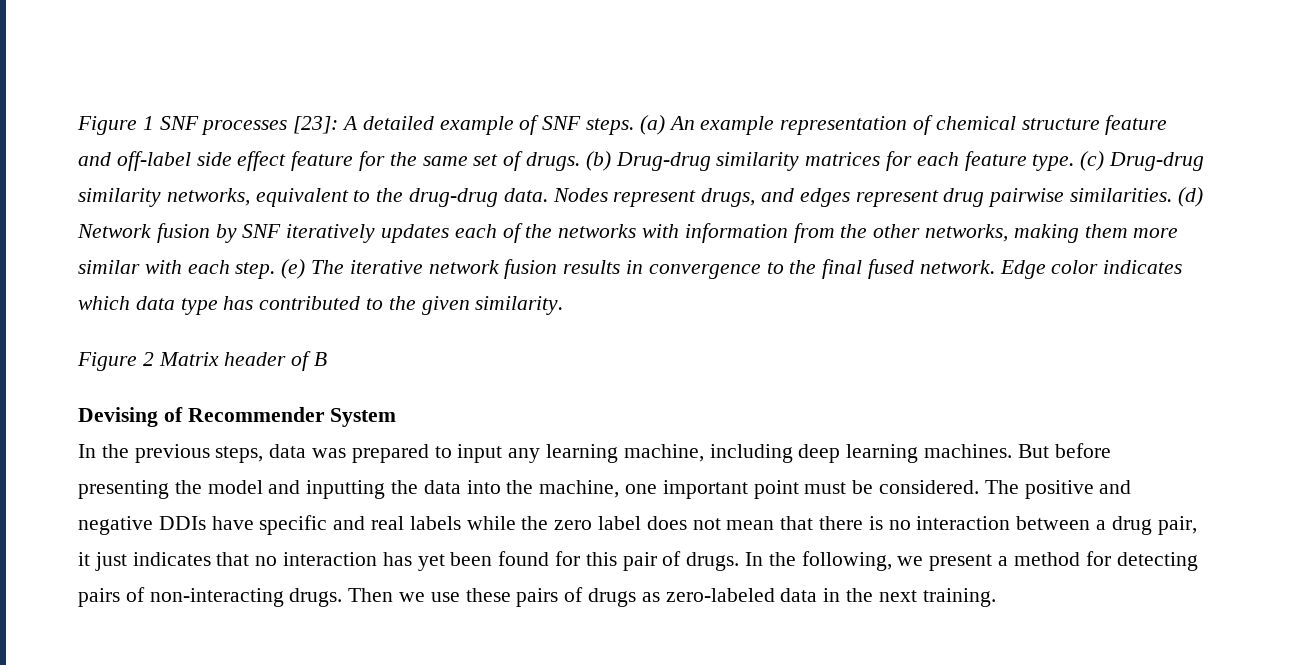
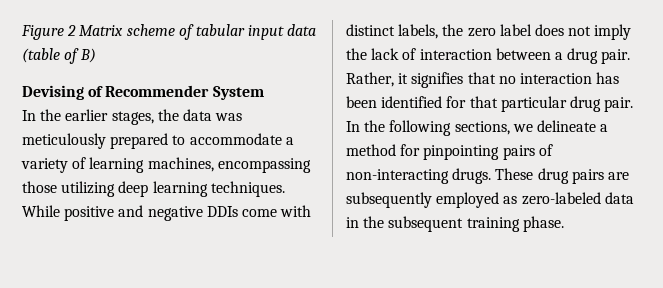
[77,115,1168,135] [78,151,1205,171] [78,187,1203,207] [77,223,1179,243] [78,259,1183,279] [78,296,564,315] [77,351,328,371] Figure 1 SNF processes [23]: A detailed example of SNF steps. (a) An example representation of chemical structure feature and off-label side effect feature for the same set of drugs. (b) Drug-drug similarity matrices for each feature type. (c) Drug-drug similarity networks, equivalent to the drug-drug data. Nodes represent drugs, and edges represent drug pairwise similarities. (d) Network fusion by SNF iteratively updates each of the networks with information from the other networks, making them more similar with each step. (e) The iterative network fusion results in convergence to the final fused network. Edge color indicates which data type has contributed to the given similarity. // Figure 2 Matrix header of B -> [21,24,317,40] [22,48,97,64] Figure 2 Matrix scheme of tabular input data (table of B)
[134,444,264,463] previous steps, -> [65,109,179,125] earlier stages, the
(347, 453) none -> [22,133,106,149] meticulously
[457,443,1111,463] [78,480,1132,499] [78,515,516,535] input any learning machine, including deep learning machines. But before presenting the model and inputting the data into the machine, one important point must be considered. The positive and negative DDIs have specific and real labels while -> [189,133,294,145] [21,157,311,173] [22,181,285,197] [22,205,312,221] [346,24,439,39] accommodate a variety of learning machines, encompassing those utilizing deep learning techniques. While positive and negative DDIs come with distinct labels,
[726,516,1197,535] [78,551,993,571] mean that there is no interaction between a drug pair, it just indicates that no interaction has yet been found for this pair of drugs. In the following, we present -> [594,24,632,40] [346,48,631,64] [346,72,620,88] [346,96,634,112] [346,120,596,136] imply the lack of interaction between a drug pair. Rather, it signifies that no interaction has been identified for that particular drug pair. In the following sections, we delineate
[1116,552,1198,571] detecting -> [423,145,500,160] pinpointing
[348,587,637,607] Then we use these pairs of drugs -> [495,168,629,184] [346,192,500,208] These drug pairs are subsequently employed
[878,588,996,607] next training. -> [388,216,564,232] subsequent training phase.

